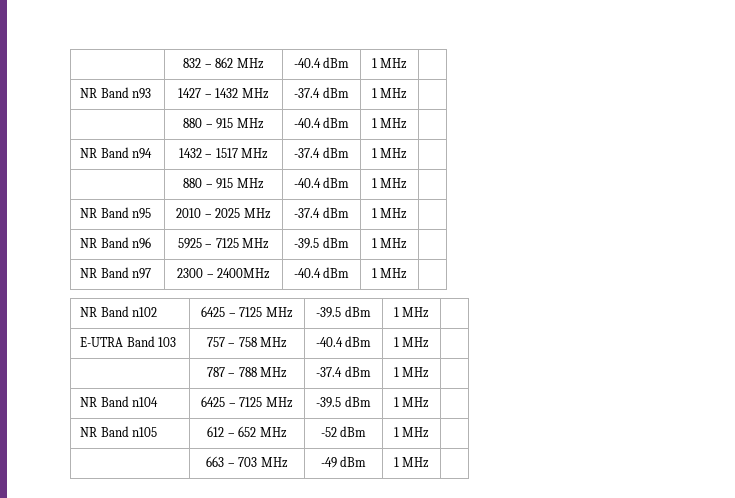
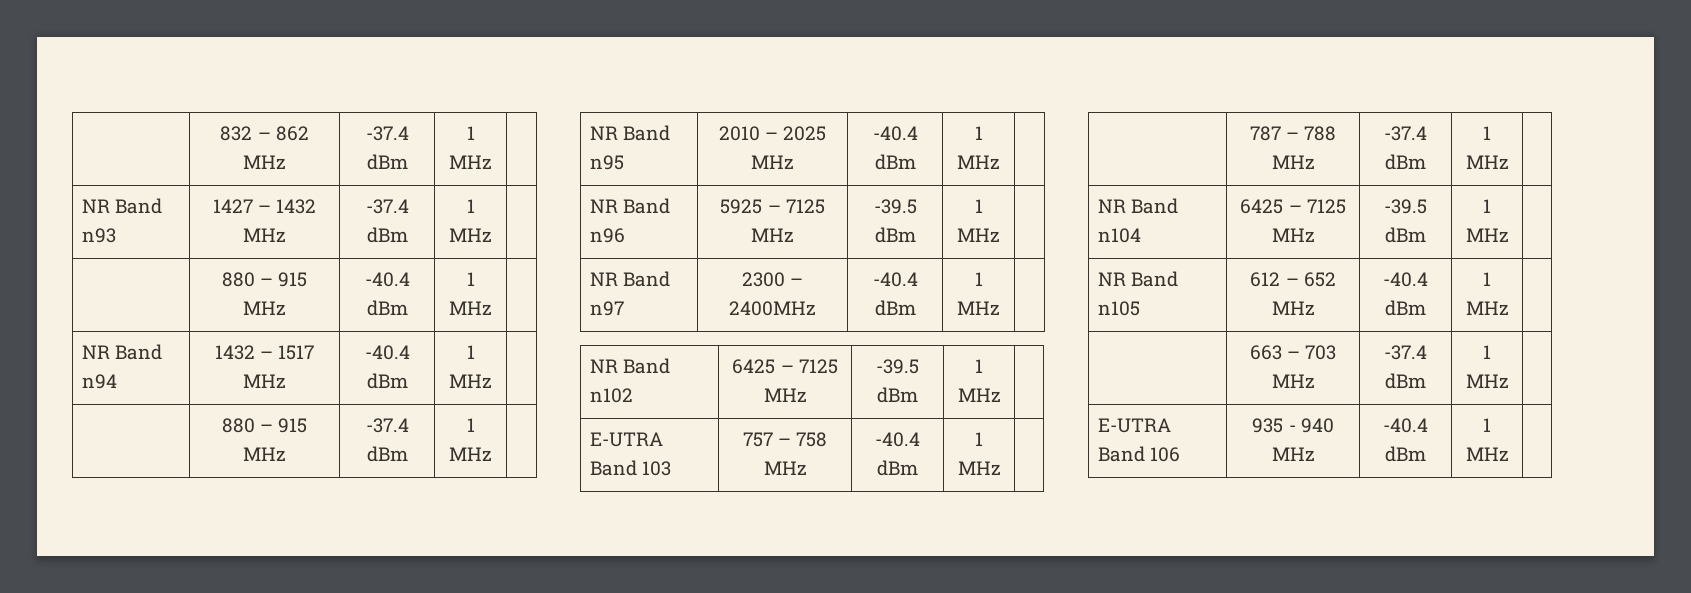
[293,58,321,68] -40.4 -> [365,126,409,141] -37.4
[294,147,349,158] [371,148,408,159] [183,178,264,189] [293,178,321,188] -37.4 dBm | 1 MHz | // | 880 – 915 MHz | -40.4 -> [364,345,410,360] [366,373,408,389] [466,345,475,359] [449,374,492,388] [221,418,308,433] [243,447,286,461] [365,418,409,433] -40.4 dBm | 1 MHz | // | 880 – 915 MHz | -37.4
[294,208,321,218] -37.4 -> [872,126,918,141] -40.4
[320,427,337,437] -52 -> [1383,272,1428,287] -40.4
[320,456,367,468] [393,457,430,468] -49 dBm | 1 MHz | -> [1384,345,1427,360] [1385,373,1426,389] [1483,345,1491,359] [1465,374,1509,388] [1097,418,1171,433] [1097,446,1180,462] [1252,418,1334,433] [1271,447,1315,461] [1383,418,1428,433] [1385,446,1426,462] [1483,418,1491,432] [1465,447,1509,461] -37.4 dBm | 1 MHz | // E-UTRA Band 106 | 935 - 940 MHz | -40.4 dBm | 1 MHz |

